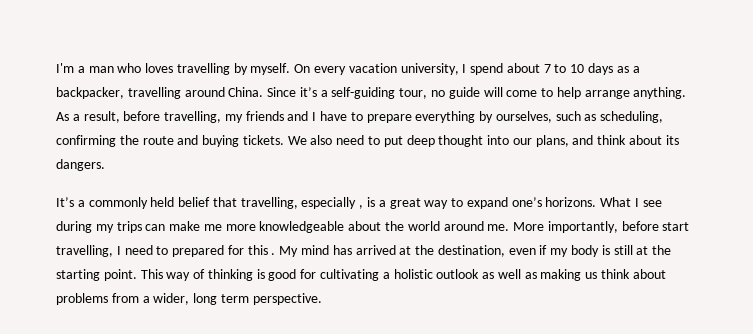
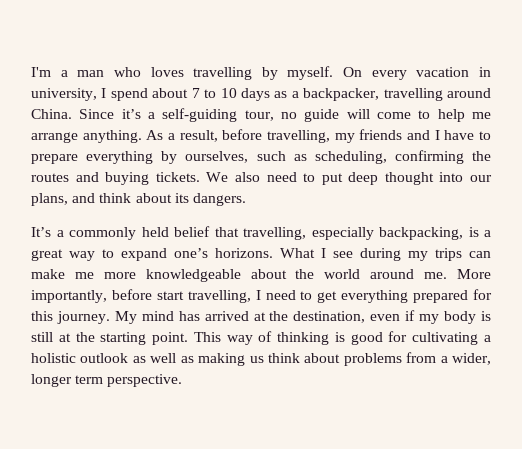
(397, 68) none -> [478,67,491,77] in
(581, 93) none -> [471,112,491,119] me
[142,136,174,145] route -> [31,173,69,182] routes
[359,205,364,209] , -> [379,227,463,240] backpacking,
(169, 250) none -> [317,290,409,303] get everything
[271,253,276,255] . -> [56,311,110,324] journey.
[193,293,218,305] long -> [31,374,72,387] longer

